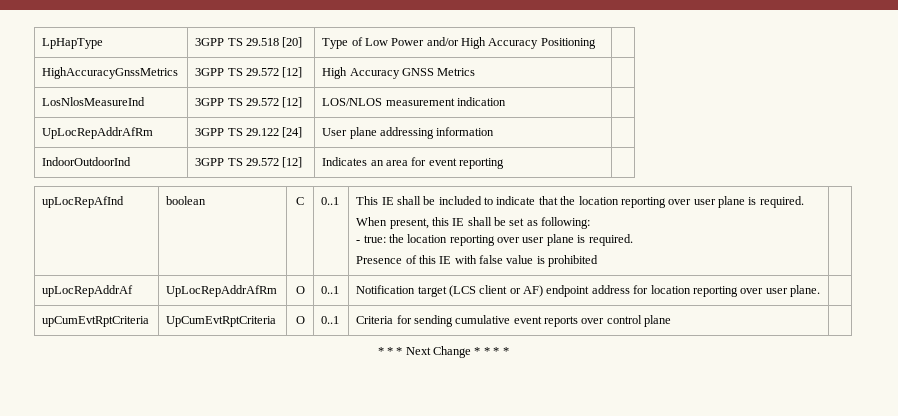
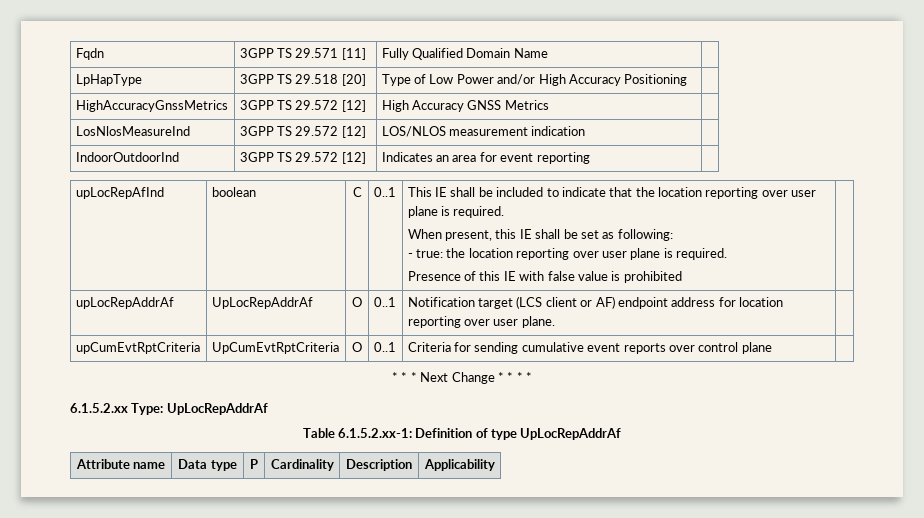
(42, 43) none -> [75,48,104,60] [239,48,366,60] [381,48,548,60] Fqdn | 3GPP TS 29.571 [11] | Fully Qualified Domain Name | //
[42,127,154,139] [195,127,303,138] [322,127,495,139] // UpLocRepAddrAfRm | 3GPP TS 29.122 [24] | User plane addressing information | -> (586, 131) none
[166,285,278,297] UpLocRepAddrAfRm -> [211,297,313,309] UpLocRepAddrAf
(509, 351) none -> [70,403,268,415] [302,428,622,440] [75,459,166,469] [178,459,237,471] [250,459,258,469] [270,459,334,471] [346,459,412,471] [423,459,495,471] // 6.1.5.2.xx Type: UpLocRepAddrAf // Table 6.1.5.2.xx-1: Definition of type UpLocRepAddrAf // Attribute name | Data type | P | Cardinality | Description | Applicability

